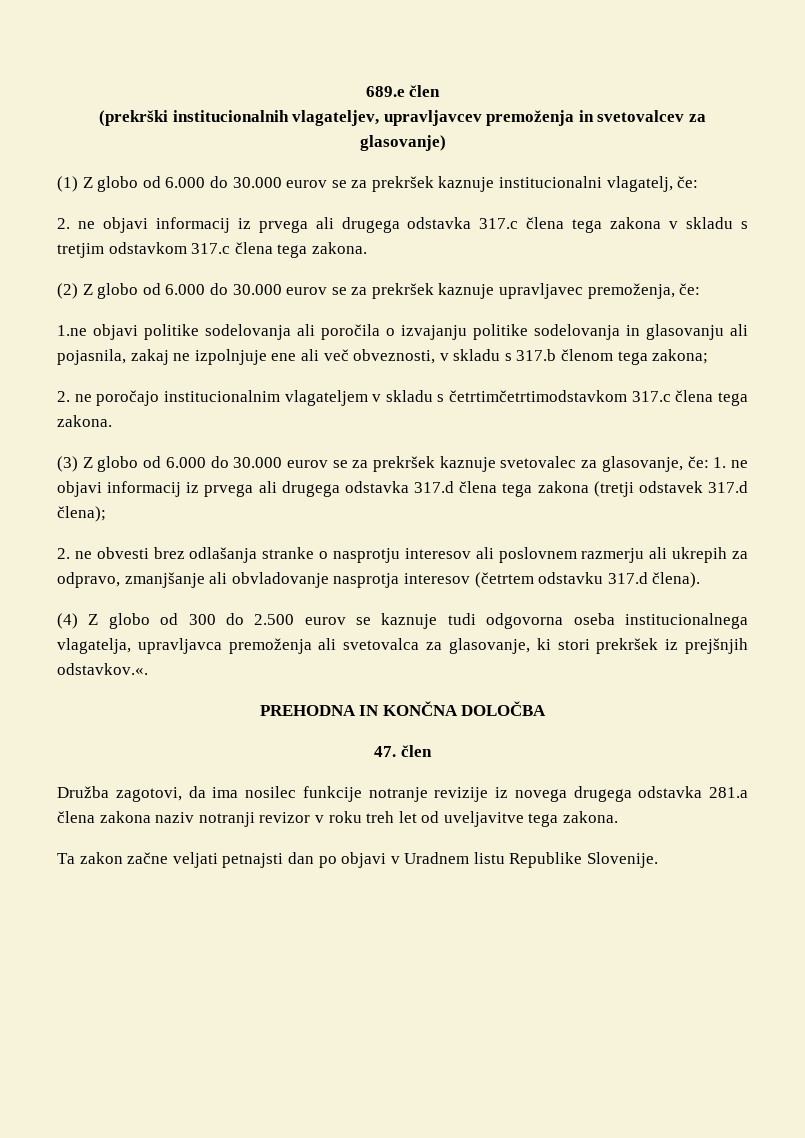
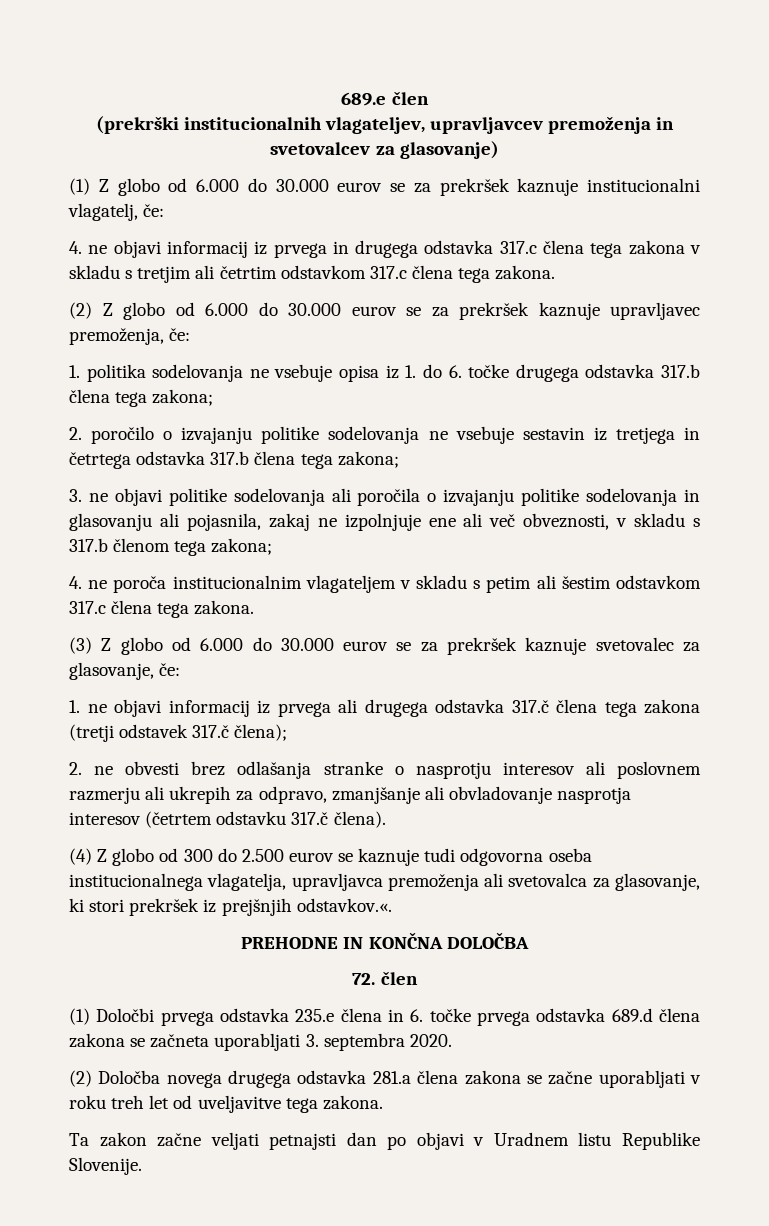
[57,217,334,233] 2. ne objavi informacij iz prvega ali -> [69,240,349,258] 4. ne objavi informacij iz prvega in
(104, 250) none -> [195,265,277,279] ali četrtim
[57,325,87,336] 1.ne -> [69,364,700,382] [69,389,214,407] [69,426,701,444] [69,451,399,469] [69,489,108,502] 1. politika sodelovanja ne vsebuje opisa iz 1. do 6. točke drugega odstavka 317.b člena tega zakona; // 2. poročilo o izvajanju politike sodelovanja ne vsebuje sestavin iz tretjega in četrtega odstavka 317.b člena tega zakona; // 3. ne
[57,390,160,406] 2. ne poročajo -> [69,576,167,593] 4. ne poroča
[449,390,628,402] četrtimčetrtimodstavkom -> [486,575,701,593] petim ali šestim odstavkom
(709, 462) none -> (181, 669) //
[414,481,455,493] 317.d -> [511,700,549,713] 317.č
[708,481,748,493] 317.d -> [192,725,230,738] 317.č
[607,572,648,584] 317.d -> [291,812,329,825] 317.č
[259,705,356,716] PREHODNA -> [241,937,339,949] PREHODNE
[374,745,432,757] [57,786,508,802] 47. člen // Družba zagotovi, da ima nosilec funkcije notranje revizije iz -> [352,971,418,985] [69,1008,700,1026] [69,1033,452,1051] [69,1070,161,1087] 72. člen // (1) Določbi prvega odstavka 235.e člena in 6. točke prvega odstavka 689.d člena zakona se začneta uporabljati 3. septembra 2020. // (2) Določba
[155,812,311,827] naziv notranji revizor -> [526,1070,685,1088] se začne uporabljati

